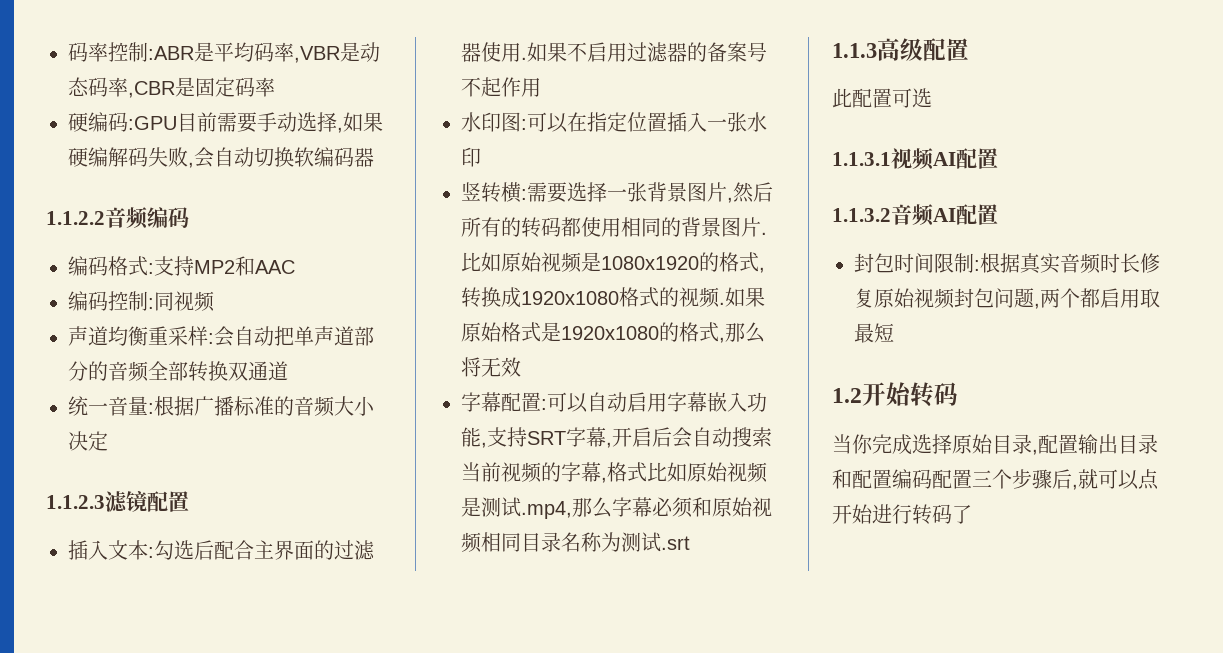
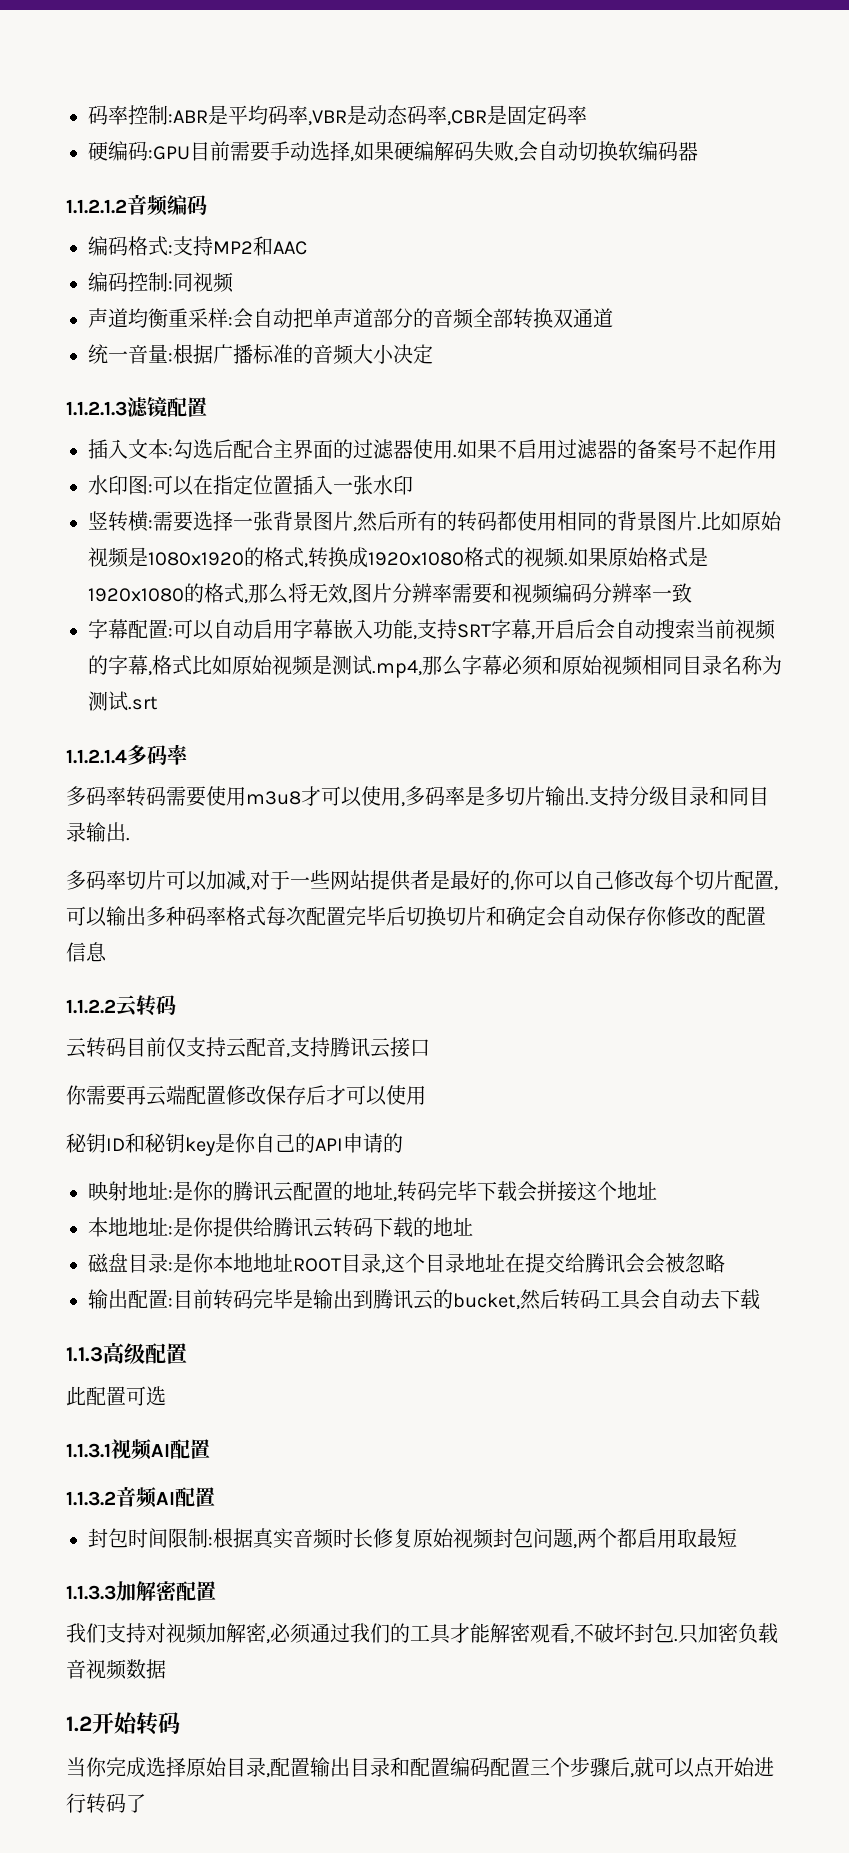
[46,211,105,225] 1.1.2.2 -> [66,199,127,214] 1.1.2.1.2
[46,495,105,509] 1.1.2.3 -> [66,401,127,416] 1.1.2.1.3
(521, 367) none -> [348,583,692,604] ,图片分辨率需要和视频编码分辨率一致
(690, 543) none -> [66,744,188,765] [66,786,769,807] [66,822,130,842] [66,870,778,891] [66,906,766,927] [66,942,107,962] [66,995,176,1017] [66,1037,430,1058] [66,1085,426,1106] [66,1133,403,1156] [88,1181,657,1202] [88,1217,473,1238] [88,1253,725,1274] [88,1289,760,1310] // 1.1.2.1.4多码率 // 多码率转码需要使用m3u8才可以使用,多码率是多切片输出.支持分级目录和同目录输出. // 多码率切片可以加减,对于一些网站提供者是最好的,你可以自己修改每个切片配置,可以输出多种码率格式每次配置完毕后切换切片和确定会自动保存你修改的配置信息 // 1.1.2.2云转码 // 云转码目前仅支持云配音,支持腾讯云接口 // 你需要再云端配置修改保存后才可以使用 // 秘钥ID和秘钥key是你自己的API申请的 // 映射地址:是你的腾讯云配置的地址,转码完毕下载会拼接这个地址 // 本地地址:是你提供给腾讯云转码下载的地址 // 磁盘目录:是你本地地址ROOT目录,这个目录地址在提交给腾讯会会被忽略 // 输出配置:目前转码完毕是输出到腾讯云的bucket,然后转码工具会自动去下载
(894, 333) none -> [66,1581,216,1601] [66,1623,778,1644] [66,1659,166,1680] // 1.1.3.3加解密配置 // 我们支持对视频加解密,必须通过我们的工具才能解密观看,不破坏封包.只加密负载音视频数据

